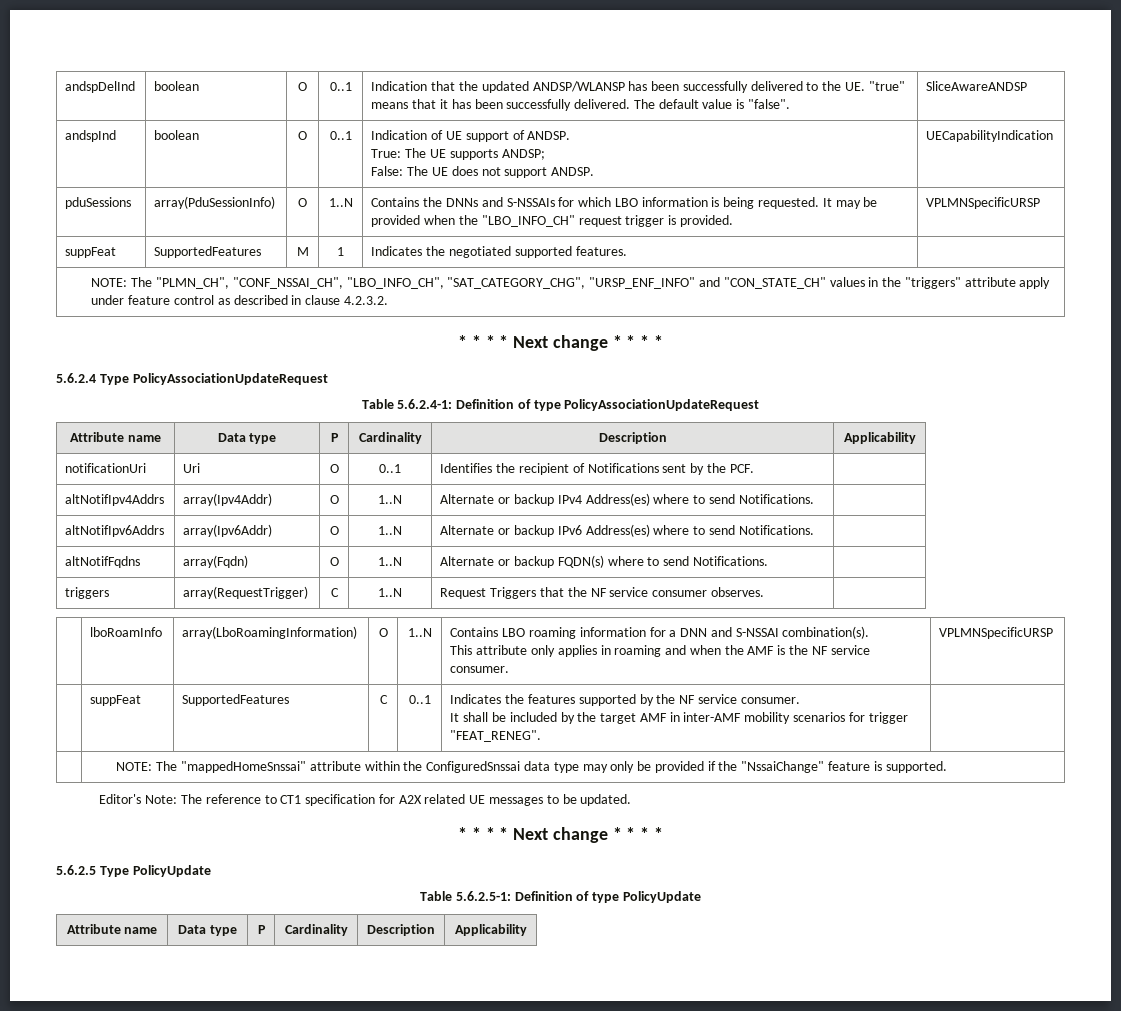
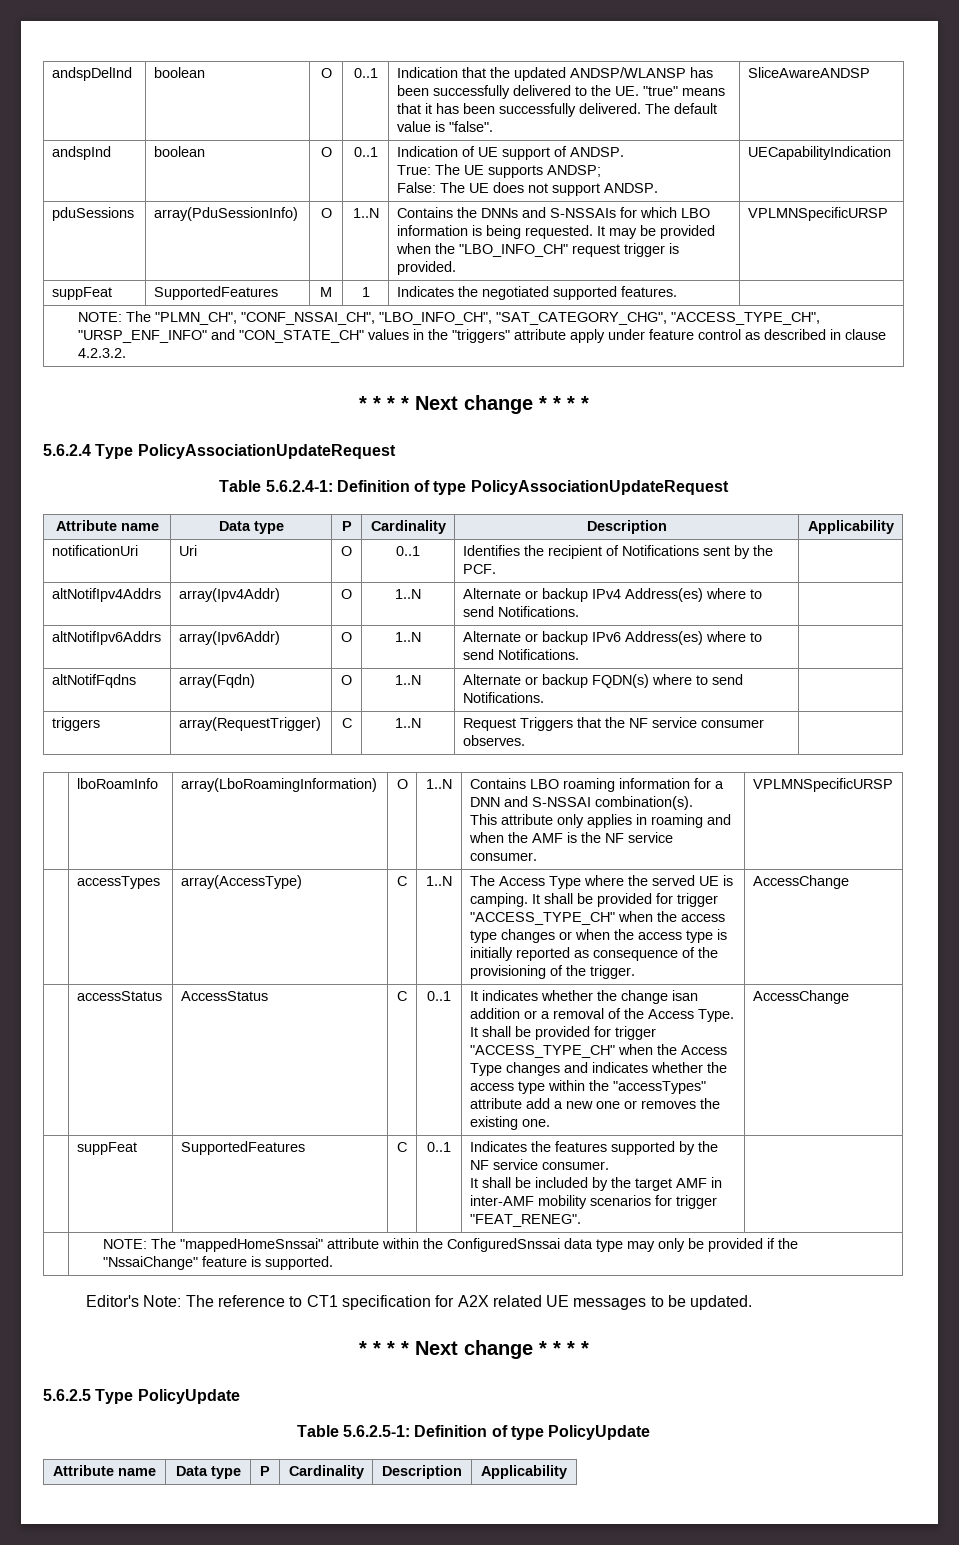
(586, 283) none -> [670,312,820,325] "ACCESS_TYPE_CH",
(1054, 633) none -> [76,876,160,889] [180,875,302,889] [397,876,407,886] [426,876,452,886] [469,875,733,889] [469,893,718,907] [469,911,725,925] [469,929,727,943] [469,947,718,961] [469,965,635,979] [752,875,849,889] [76,991,162,1001] [180,991,268,1001] [397,991,407,1001] [427,991,451,1001] [469,990,698,1004] [469,1008,734,1022] [469,1026,656,1040] [469,1044,727,1058] [469,1062,727,1076] [469,1080,706,1094] [469,1098,720,1109] [469,1116,550,1130] [752,990,849,1004] // | accessTypes | array(AccessType) | C | 1..N | The Access Type where the served UE is camping. It shall be provided for trigger "ACCESS_TYPE_CH" when the access type changes or when the access type is initially reported as consequence of the provisioning of the trigger. | AccessChange // | accessStatus | AccessStatus | C | 0..1 | It indicates whether the change isan addition or a removal of the Access Type. It shall be provided for trigger "ACCESS_TYPE_CH" when the Access Type changes and indicates whether the access type within the "accessTypes" attribute add a new one or removes the existing one. | AccessChange

